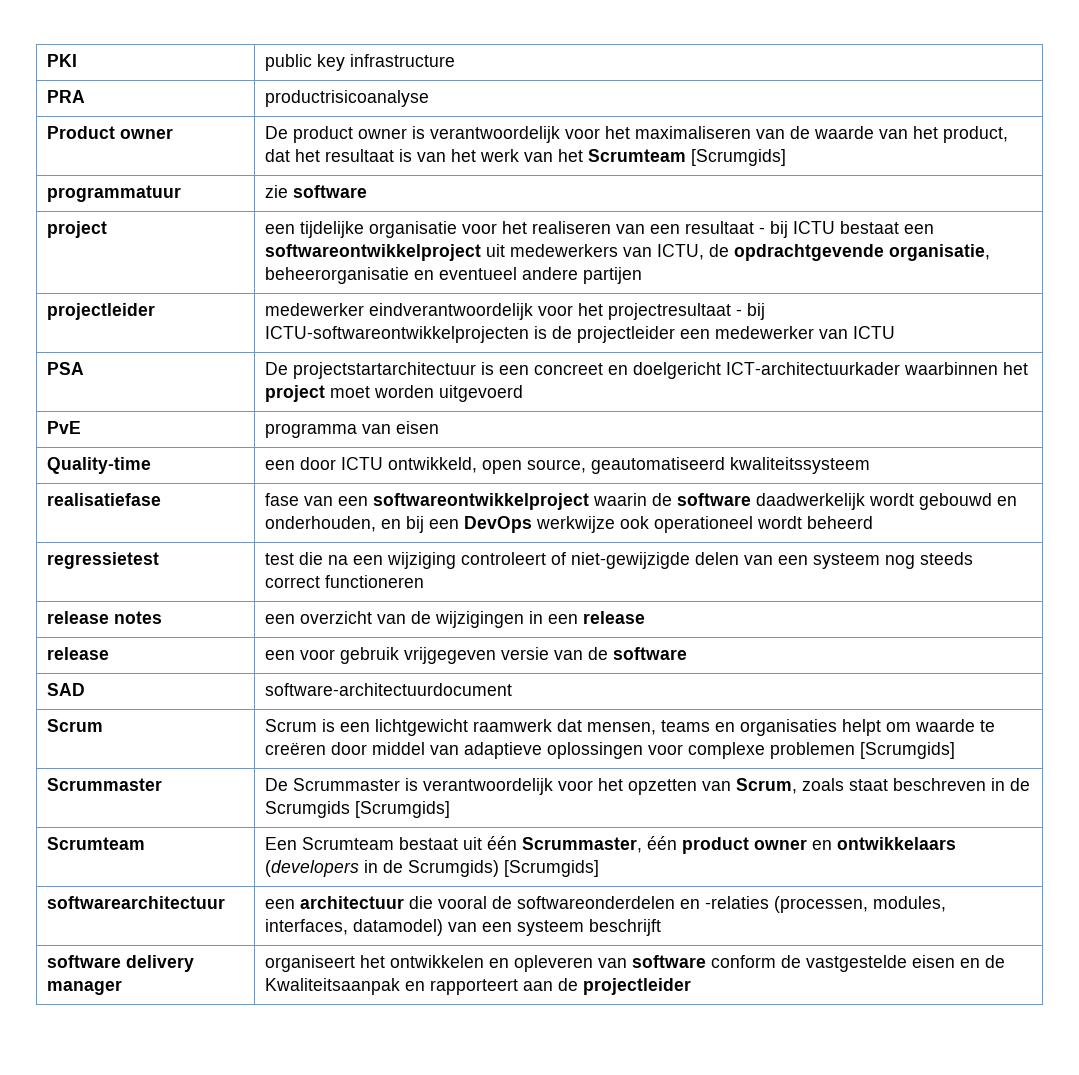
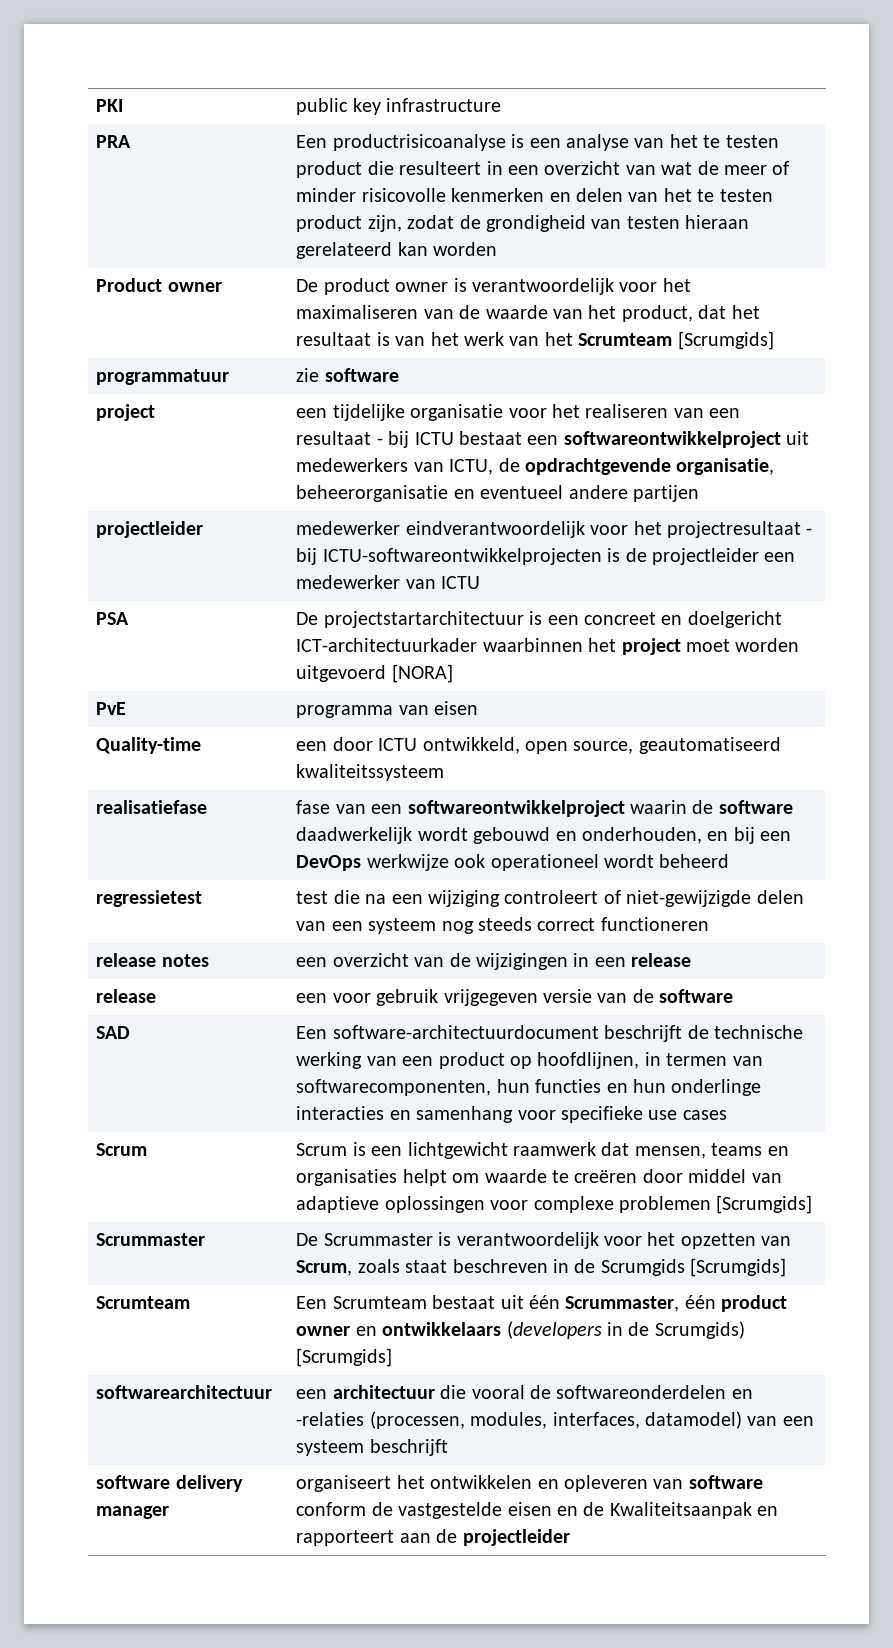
(86, 96) none -> [296,135,328,148] Een
(430, 98) none -> [511,134,779,151] [296,161,790,178] [296,188,773,202] [296,215,750,232] [296,242,498,259] is een analyse van het te testen product die resulteert in een overzicht van wat de meer of minder risicovolle kenmerken en delen van het te testen product zijn, zodat de grondigheid van testen hieraan gerelateerd kan worden
(524, 393) none -> [391,664,453,683] [NORA]
(86, 689) none -> [296,1026,328,1039] Een
(513, 689) none -> [604,1025,804,1042] [296,1052,763,1069] [296,1079,762,1096] [296,1106,727,1123] beschrijft de technische werking van een product op hoofdlijnen, in termen van softwarecomponenten, hun functies en hun onderlinge interacties en samenhang voor specifieke use cases

